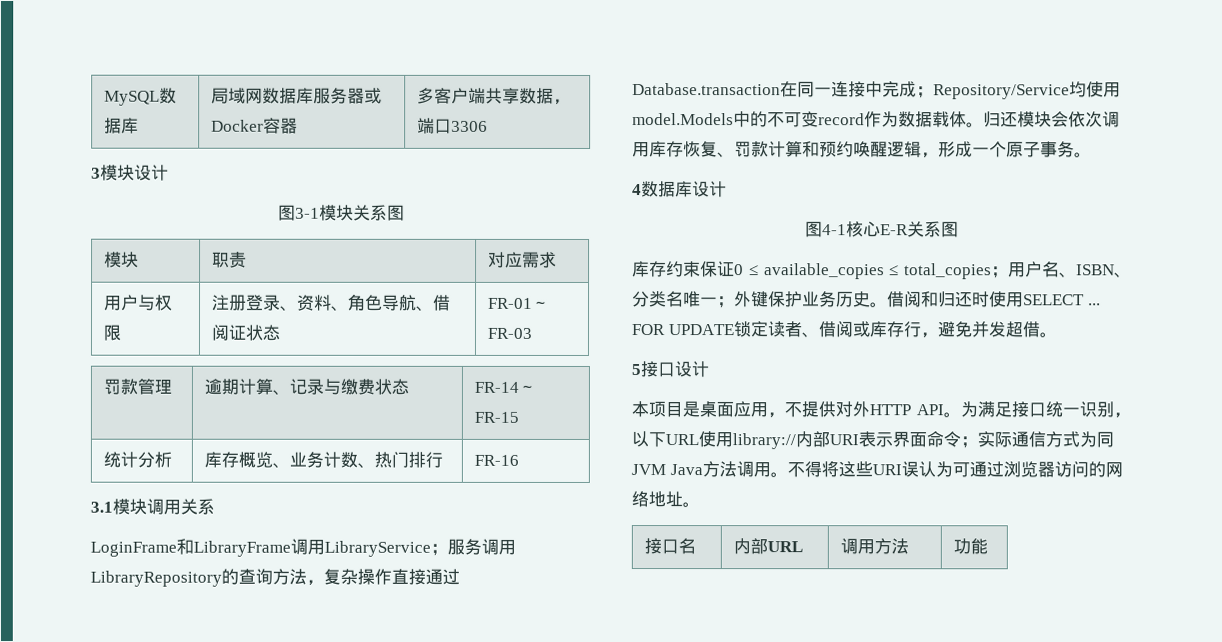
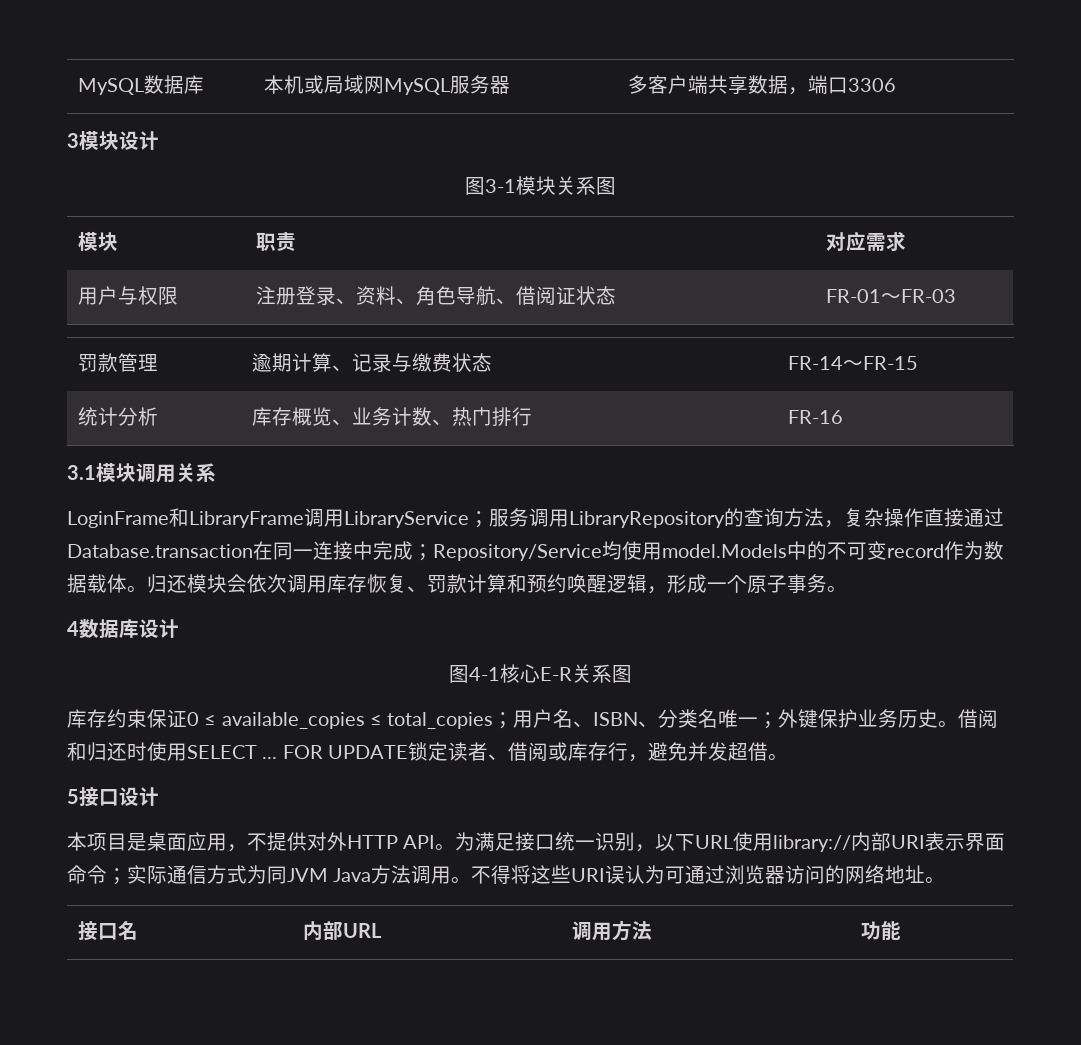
[210,87,314,104] 局域网数据库 -> [263,75,450,95] 本机或局域网MySQL
[363,87,382,104] [210,117,298,134] 或Docker容器 -> (510, 85) none

